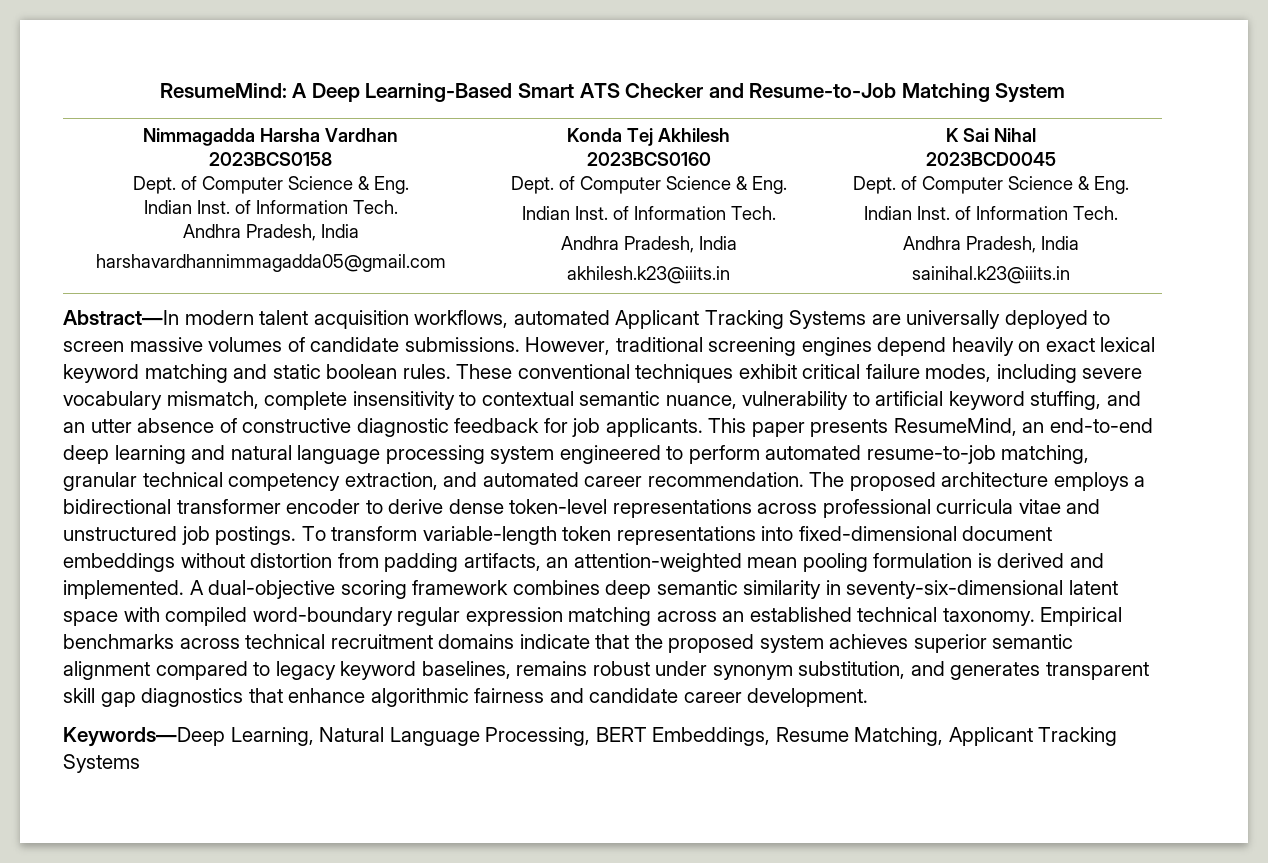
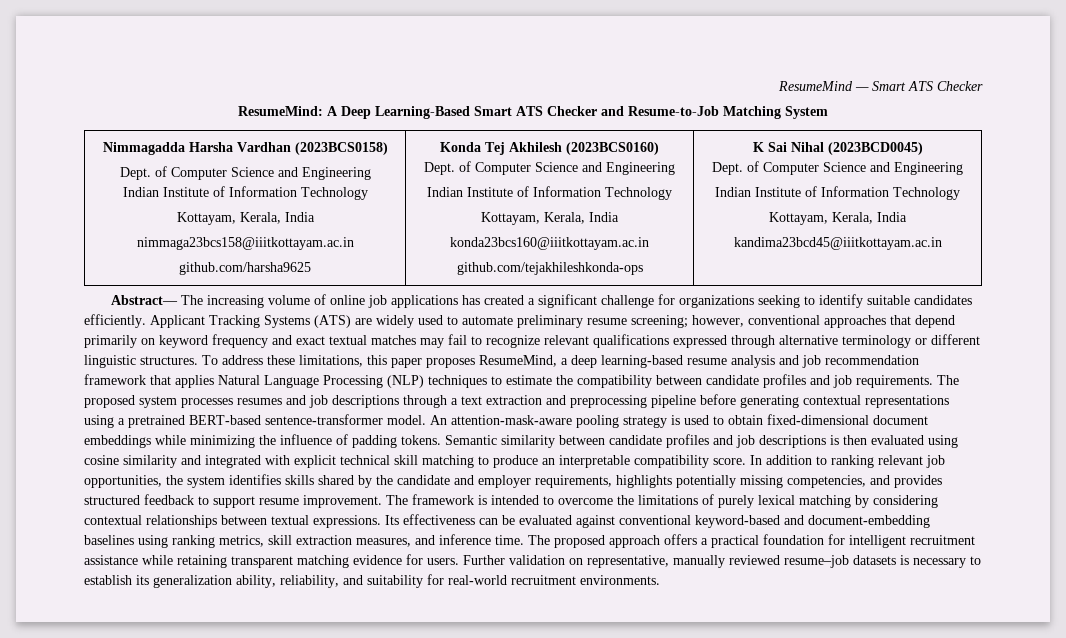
(159, 90) none -> [778,81,983,91] ResumeMind — Smart ATS Checker //
[209,152,332,166] [132,176,409,194] [143,200,398,214] [182,224,359,241] [95,254,446,272] // 2023BCS0158 // Dept. of Computer Science & Eng. // Indian Inst. of Information Tech. // Andhra Pradesh, India // harshavardhannimmagadda05@gmail.com -> [294,142,388,155] [119,166,371,180] [122,186,368,200] [176,212,315,225] [136,237,354,250] [179,262,311,275] (2023BCS0158) // Dept. of Computer Science and Engineering // Indian Institute of Information Technology // Kottayam, Kerala, India // nimmaga23bcs158@iiitkottayam.ac.in // github.com/harsha9625
[586,152,711,166] [510,176,787,194] [521,206,776,220] [560,236,737,253] [567,266,730,284] // 2023BCS0160 // Dept. of Computer Science & Eng. // Indian Inst. of Information Tech. // Andhra Pradesh, India // akhilesh.k23@iiits.in -> [566,142,659,155] [423,161,675,175] [426,186,672,200] [480,212,619,225] [449,237,649,250] [456,262,643,275] (2023BCS0160) // Dept. of Computer Science and Engineering // Indian Institute of Information Technology // Kottayam, Kerala, India // konda23bcs160@iiitkottayam.ac.in // github.com/tejakhileshkonda-ops
[925,152,1056,166] [852,176,1129,194] [863,206,1118,220] [902,236,1079,253] [911,266,1070,284] [63,310,1111,329] [63,337,1156,356] [63,364,1143,383] [63,391,1141,410] [63,418,1154,437] [63,445,1090,464] [63,472,1146,491] [63,499,1101,518] [63,526,1053,545] [63,553,1104,572] [63,580,1118,599] [63,607,1123,626] [63,634,1074,653] [63,661,1149,680] [63,688,869,707] [63,727,1118,747] [63,754,140,773] // 2023BCD0045 // Dept. of Computer Science & Eng. // Indian Inst. of Information Tech. // Andhra Pradesh, India // sainihal.k23@iiits.in // Abstract—In modern talent acquisition workflows, automated Applicant Tracking Systems are universally deployed to screen massive volumes of candidate submissions. However, traditional screening engines depend heavily on exact lexical keyword matching and static boolean rules. These conventional techniques exhibit critical failure modes, including severe vocabulary mismatch, complete insensitivity to contextual semantic nuance, vulnerability to artificial keyword stuffing, and an utter absence of constructive diagnostic feedback for job applicants. This paper presents ResumeMind, an end-to-end deep learning and natural language processing system engineered to perform automated resume-to-job matching, granular technical competency extraction, and automated career recommendation. The proposed architecture employs a bidirectional transformer encoder to derive dense token-level representations across professional curricula vitae and unstructured job postings. To transform variable-length token representations into fixed-dimensional document embeddings without distortion from padding artifacts, an attention-weighted mean pooling formulation is derived and implemented. A dual-objective scoring framework combines deep semantic similarity in seventy-six-dimensional latent space with compiled word-boundary regular expression matching across an established technical taxonomy. Empirical benchmarks across technical recruitment domains indicate that the proposed system achieves superior semantic alignment compared to legacy keyword baselines, remains robust under synonym substitution, and generates transparent skill gap diagnostics that enhance algorithmic fairness and candidate career development. // Keywords—Deep Learning, Natural Language Processing, BERT Embeddings, Resume Matching, Applicant Tracking Systems -> [827,142,923,155] [712,161,963,175] [715,186,960,200] [769,212,907,225] [733,237,942,250] [110,294,972,308] [84,314,955,328] [84,334,980,348] [84,355,919,368] [84,374,959,388] [84,394,949,408] [84,414,928,428] [84,434,958,448] [84,455,945,468] [84,474,942,488] [84,494,938,508] [84,514,930,528] [84,534,975,548] [84,554,981,568] [84,574,660,588] (2023BCD0045) // Dept. of Computer Science and Engineering // Indian Institute of Information Technology // Kottayam, Kerala, India // kandima23bcd45@iiitkottayam.ac.in // Abstract— The increasing volume of online job applications has created a significant challenge for organizations seeking to identify suitable candidates efficiently. Applicant Tracking Systems (ATS) are widely used to automate preliminary resume screening; however, conventional approaches that depend primarily on keyword frequency and exact textual matches may fail to recognize relevant qualifications expressed through alternative terminology or different linguistic structures. To address these limitations, this paper proposes ResumeMind, a deep learning-based resume analysis and job recommendation framework that applies Natural Language Processing (NLP) techniques to estimate the compatibility between candidate profiles and job requirements. The proposed system processes resumes and job descriptions through a text extraction and preprocessing pipeline before generating contextual representations using a pretrained BERT-based sentence-transformer model. An attention-mask-aware pooling strategy is used to obtain fixed-dimensional document embeddings while minimizing the influence of padding tokens. Semantic similarity between candidate profiles and job descriptions is then evaluated using cosine similarity and integrated with explicit technical skill matching to produce an interpretable compatibility score. In addition to ranking relevant job opportunities, the system identifies skills shared by the candidate and employer requirements, highlights potentially missing competencies, and provides structured feedback to support resume improvement. The framework is intended to overcome the limitations of purely lexical matching by considering contextual relationships between textual expressions. Its effectiveness can be evaluated against conventional keyword-based and document-embedding baselines using ranking metrics, skill extraction measures, and inference time. The proposed approach offers a practical foundation for intelligent recruitment assistance while retaining transparent matching evidence for users. Further validation on representative, manually reviewed resume–job datasets is necessary to establish its generalization ability, reliability, and suitability for real-world recruitment environments.

